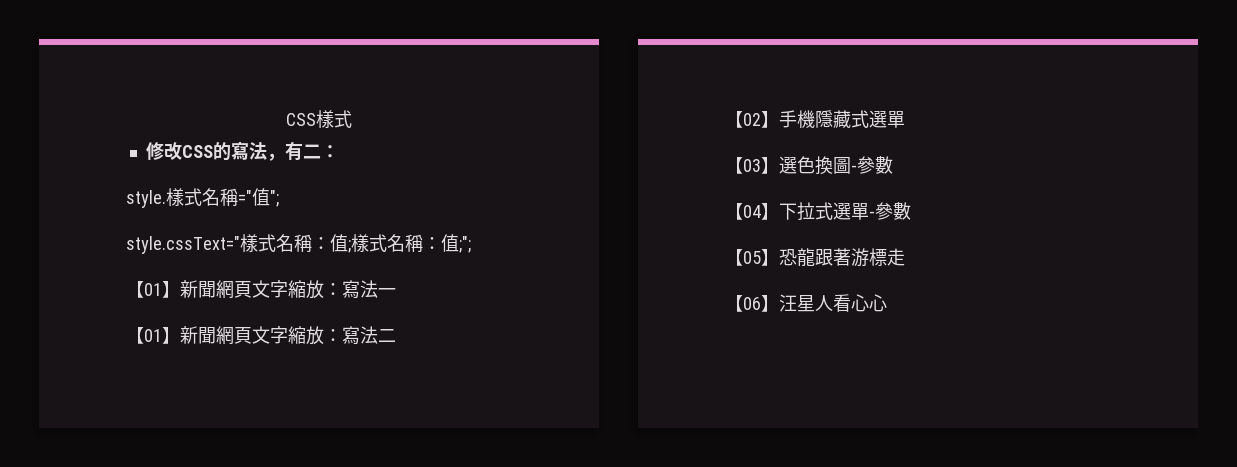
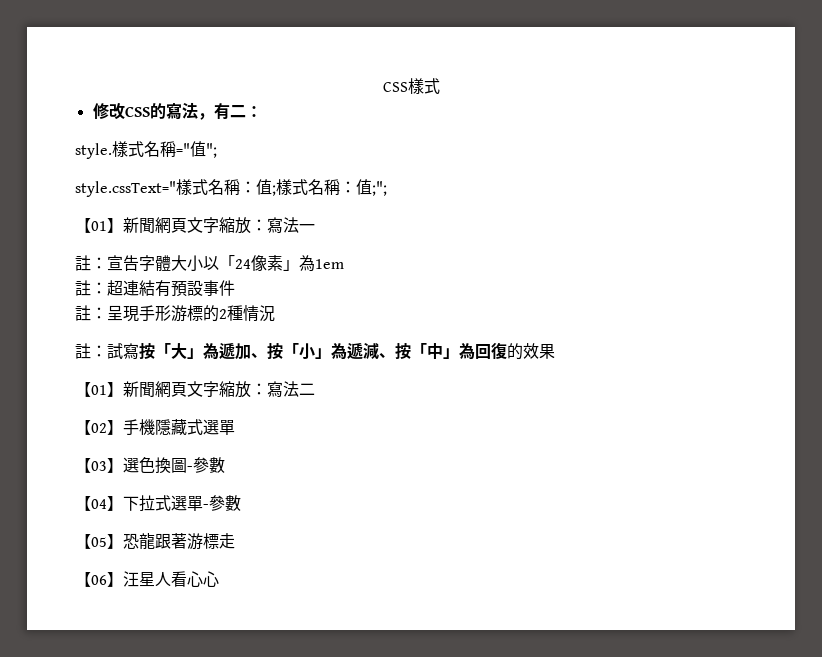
(396, 292) none -> [75,255,344,272] [75,280,235,297] [75,305,275,322] [75,342,555,360] // 註：宣告字體大小以「24像素」為1em // 註：超連結有預設事件 // 註：呈現手形游標的2種情況 // 註：試寫按「大」為遞加、按「小」為遞減、按「中」為回復的效果

